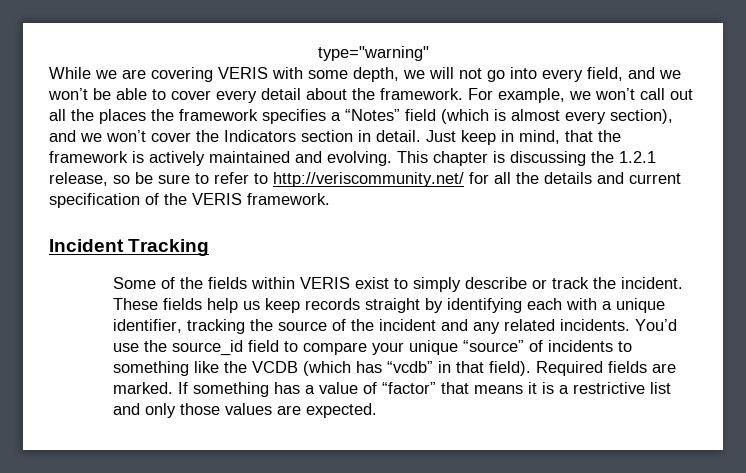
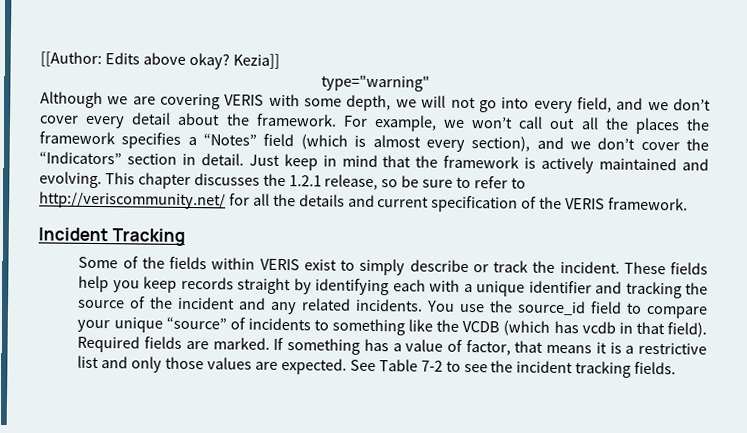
(317, 53) none -> [40,51,280,70] [[Author: Edits above okay? Kezia]] //
[49,67,91,79] While -> [40,91,103,109] Although
[48,88,166,100] won’t be able to -> [673,98,712,111] don’t
[106,130,146,142] won’t -> [597,137,636,150] don’t
[224,130,296,142] Indicators -> [39,151,122,165] “Indicators”
[519,130,560,144] mind, -> [341,154,378,168] mind
[493,151,586,166] is discussing -> [193,173,260,186] discusses
[243,301,261,310] us -> [112,280,140,293] you
[113,319,183,333] identifier, -> [528,280,623,294] identifier and
[635,319,678,331] You’d -> [426,300,456,312] You
[387,361,434,373] “vcdb” -> [581,321,616,334] vcdb
[382,382,437,394] “factor” -> [465,340,511,356] factor,
(378, 410) none -> [349,359,677,378] See Table 7-2 to see the incident tracking fields.

